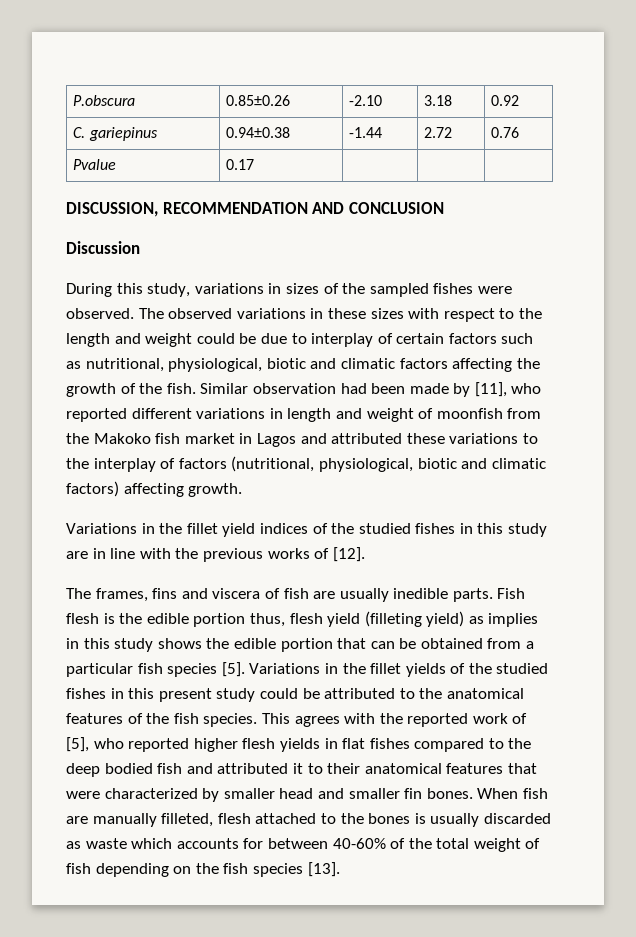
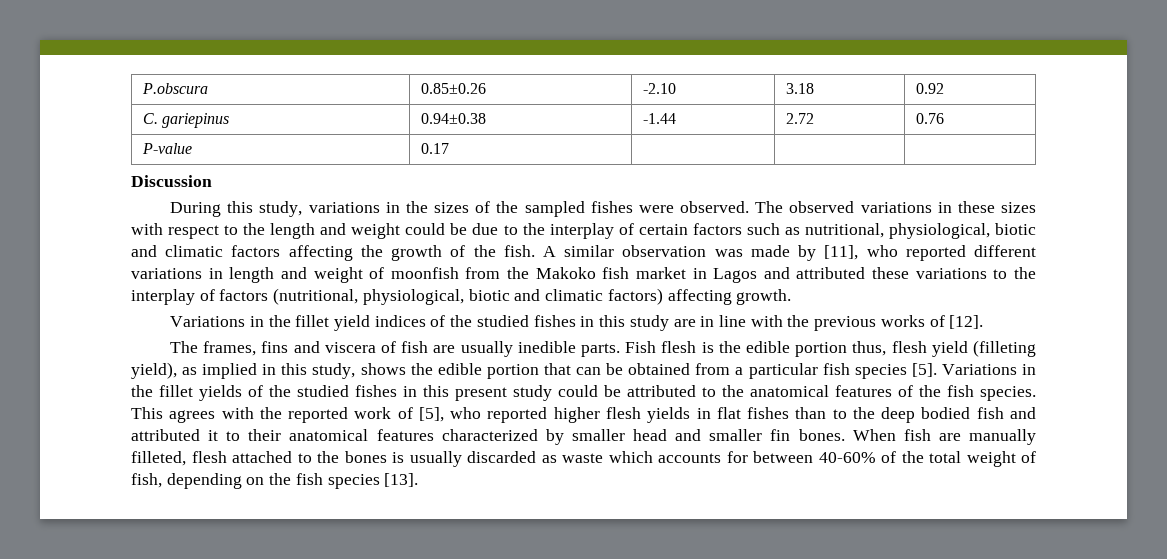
[73,159,117,170] Pvalue -> [141,143,192,154] P-value
[66,202,444,217] // DISCUSSION, RECOMMENDATION AND CONCLUSION -> (449, 148) none
(282, 288) none -> [405,201,428,213] the
(307, 338) none -> [522,223,545,235] the
[200,383,406,394] Similar observation had been -> [543,245,743,257] A similar observation was
[426,611,539,627] [66,638,154,652] yield) as implies in this study -> [131,362,356,379] yield), as implied in this study,
[414,738,485,752] compared -> [795,407,827,419] than
[507,763,537,774] [66,791,100,799] that were -> (434, 435) none
[66,863,91,874] fish -> [131,473,162,488] fish,

